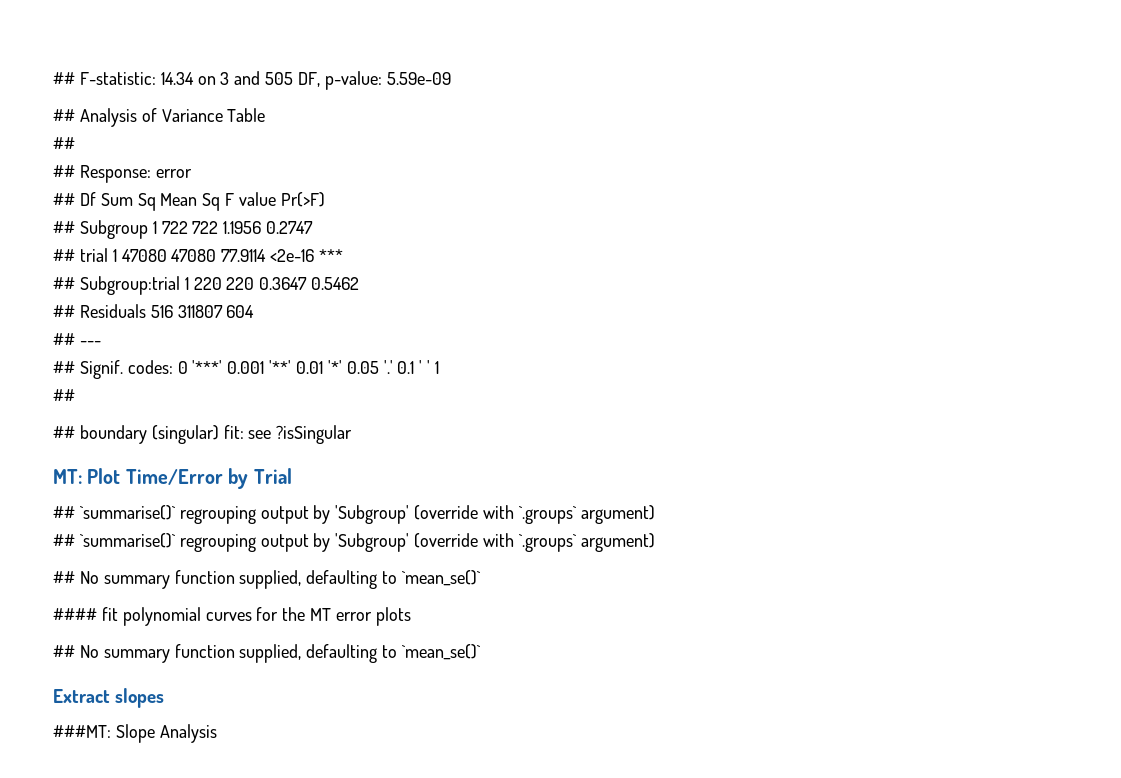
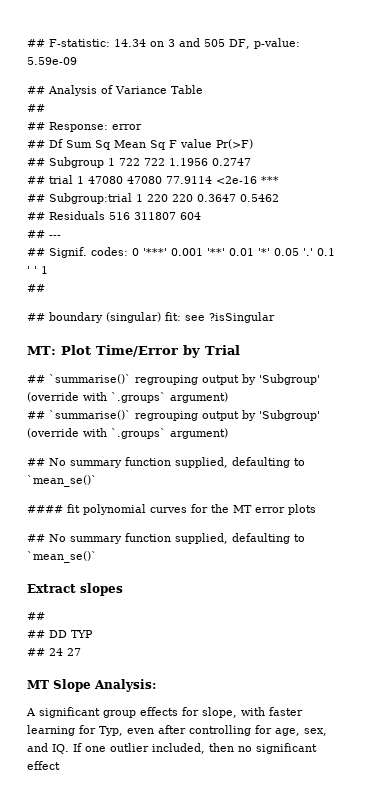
[53,724,217,743] ###MT: Slope Analysis -> [27,612,45,620] [27,630,93,638] [27,648,81,656] [27,679,156,692] [26,707,303,718] [27,725,327,736] [27,743,317,754] [27,761,60,770] ## // ## DD TYP // ## 24 27 // MT Slope Analysis: // A significant group effects for slope, with faster learning for Typ, even after controlling for age, sex, and IQ. If one outlier included, then no significant effect

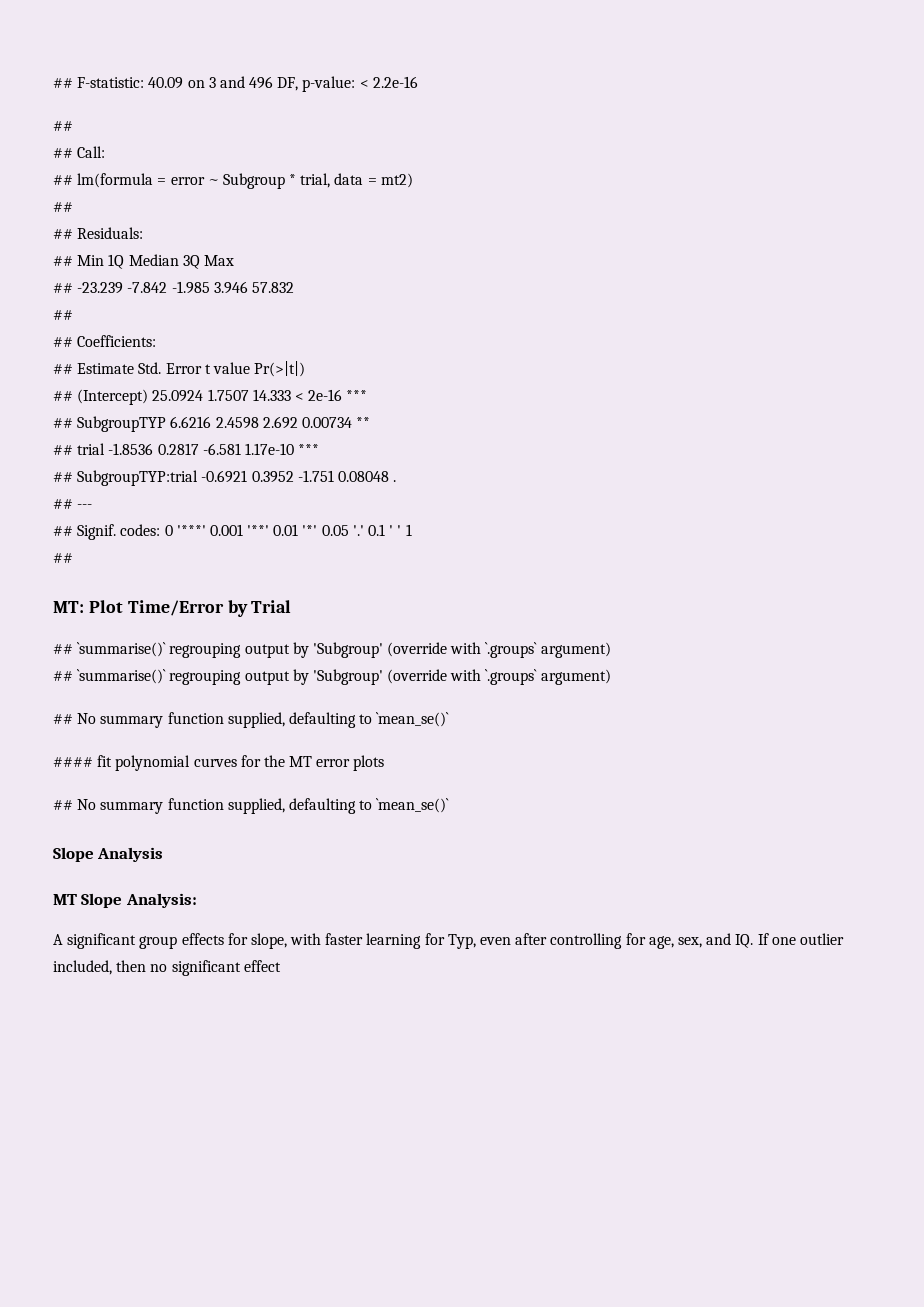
[114,39,146,47] 14.34 -> [148,77,184,89] 40.09
[204,39,225,47] 505 -> [249,76,274,89] 496
[27,57,77,65] [27,85,203,96] [27,104,45,112] [27,122,142,132] [27,139,253,150] [27,157,251,168] [27,175,279,184] [27,193,279,204] [27,211,201,220] 5.59e-09 // ## Analysis of Variance Table // ## // ## Response: error // ## Df Sum Sq Mean Sq F value Pr(>F) // ## Subgroup 1 722 722 1.1956 0.2747 // ## trial 1 47080 47080 77.9114 <2e-16 *** // ## Subgroup:trial 1 220 220 0.3647 0.5462 // ## Residuals 516 311807 604 -> [359,76,418,88] [53,121,73,131] [53,146,106,158] [53,173,413,189] [53,202,73,212] [53,227,144,239] [53,254,234,269] [53,281,294,294] [53,310,73,320] [53,335,157,347] [53,361,306,377] [53,389,368,405] [53,416,371,432] [53,443,320,455] [53,470,397,486] < 2.2e-16 // ## // ## Call: // ## lm(formula = error ~ Subgroup * trial, data = mt2) // ## // ## Residuals: // ## Min 1Q Median 3Q Max // ## -23.239 -7.842 -1.985 3.946 57.832 // ## // ## Coefficients: // ## Estimate Std. Error t value Pr(>|t|) // ## (Intercept) 25.0924 1.7507 14.333 < 2e-16 *** // ## SubgroupTYP 6.6216 2.4598 2.692 0.00734 ** // ## trial -1.8536 0.2817 -6.581 1.17e-10 *** // ## SubgroupTYP:trial -0.6921 0.3952 -1.751 0.08048 .
[27,312,275,323] // ## boundary (singular) fit: see ?isSingular -> (73, 558) none
[27,583,123,596] [27,612,45,620] [27,630,93,638] [27,648,81,656] Extract slopes // ## // ## DD TYP // ## 24 27 -> [53,847,164,862] Slope Analysis

